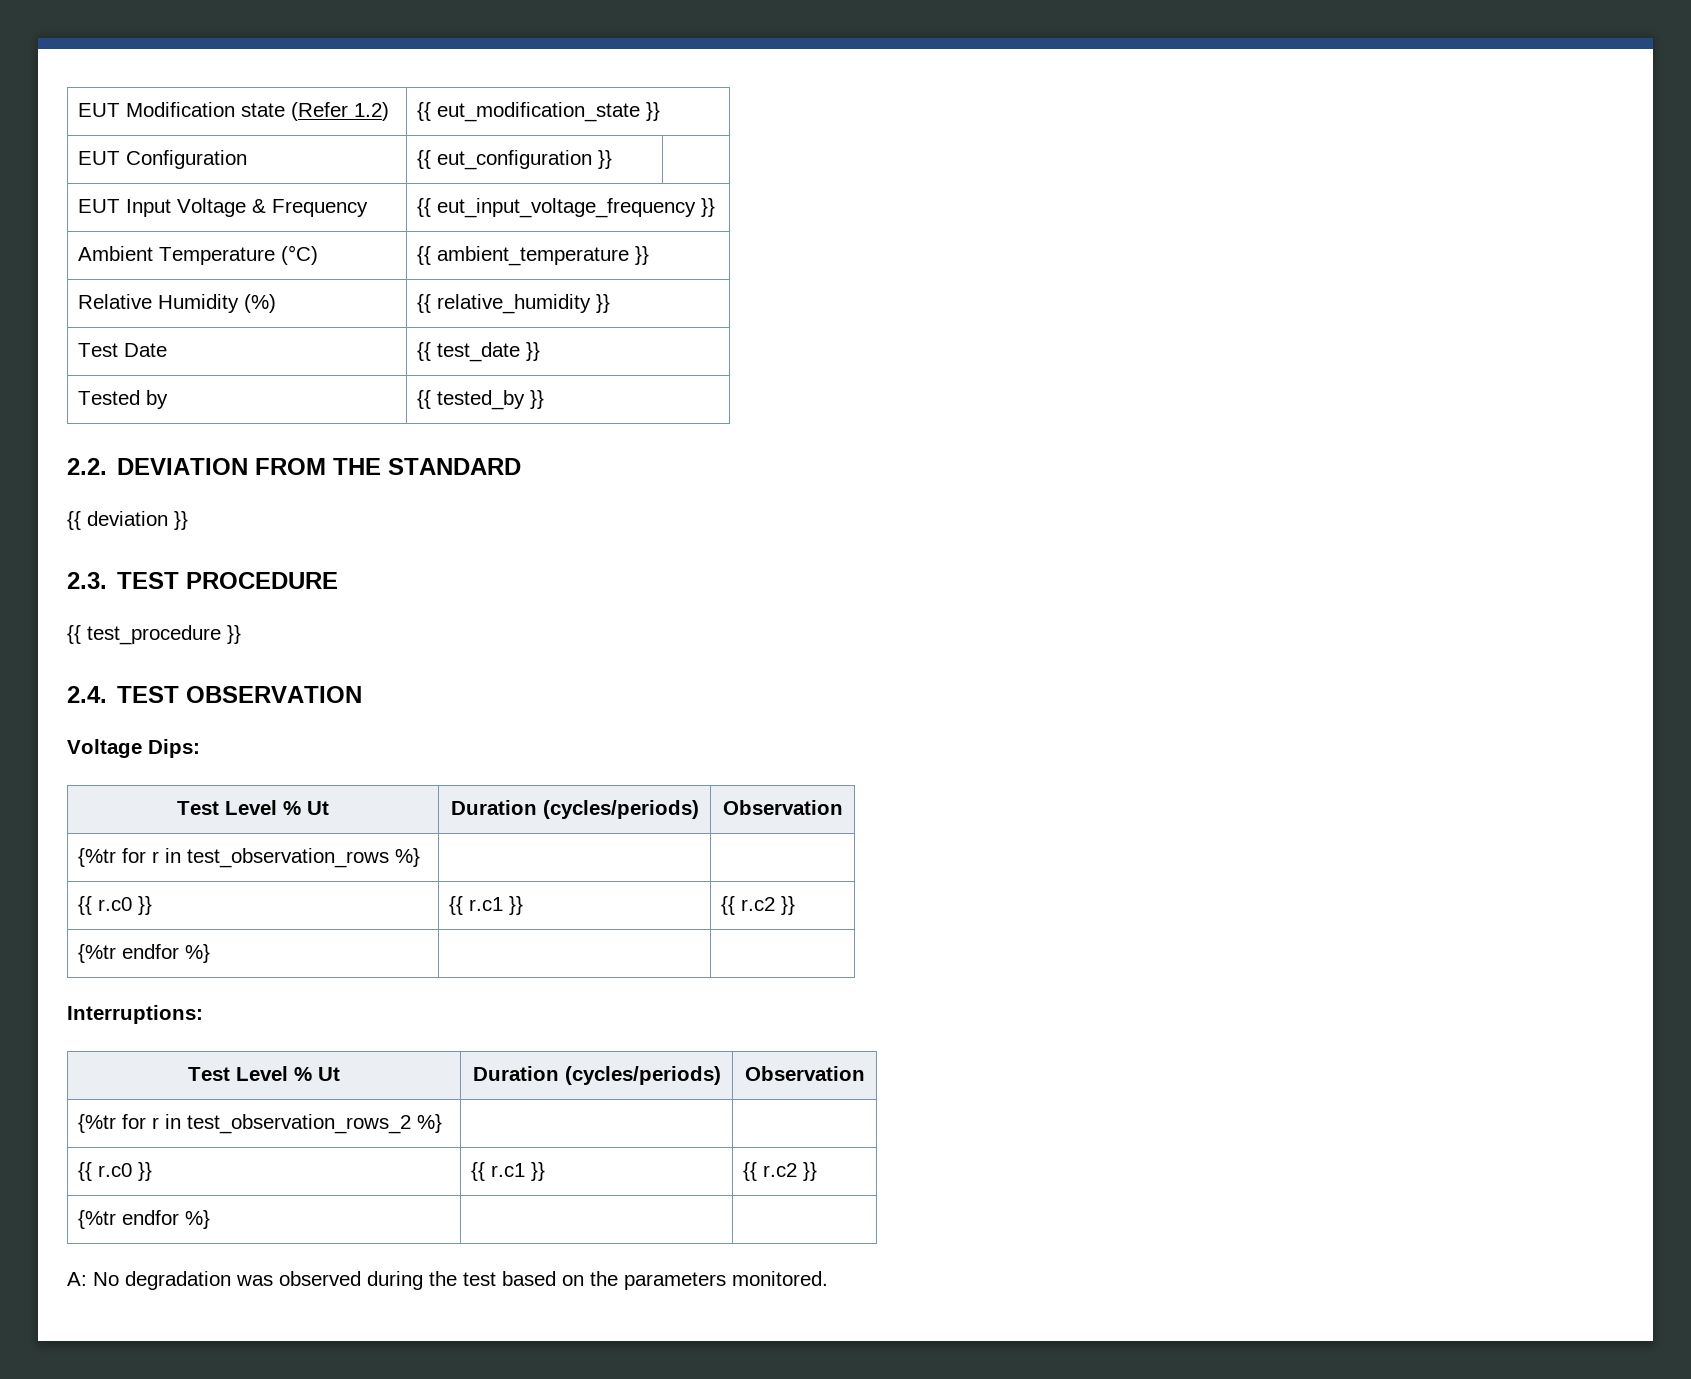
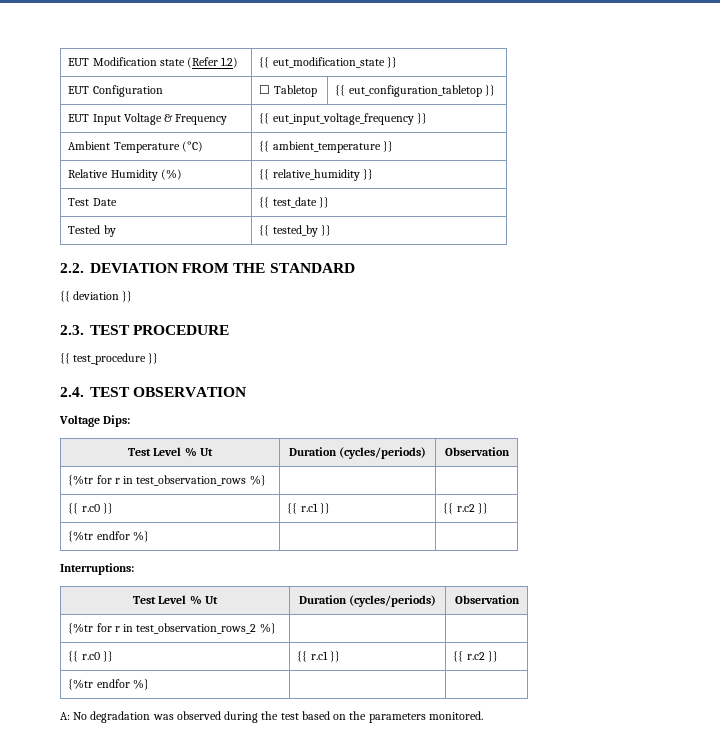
[417,150,613,170] | {{ eut_configuration }} | -> [259,85,317,97] [335,85,495,97] | ☐ Tabletop | {{ eut_configuration_tabletop }}

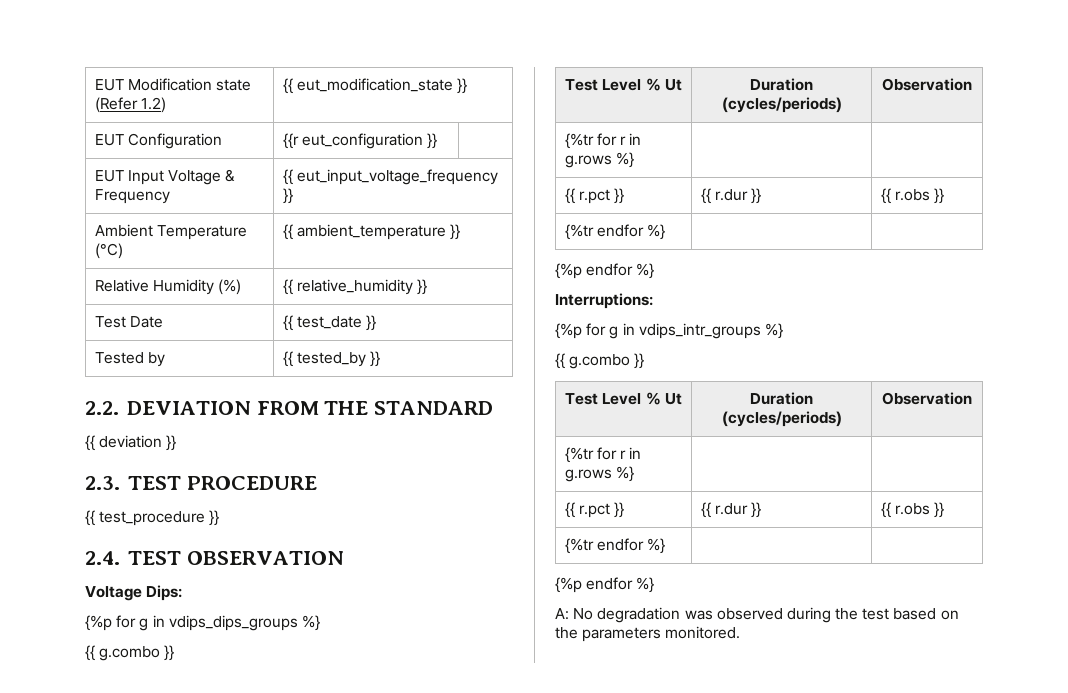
[259,85,317,97] [335,85,495,97] ☐ Tabletop | {{ eut_configuration_tabletop }} -> [282,133,438,149] {{r eut_configuration }} |
(131, 421) none -> [85,615,320,631] [85,645,175,661] // {%p for g in vdips_dips_groups %} // {{ g.combo }}
[136,475,266,486] [68,503,113,514] [287,503,330,514] [443,503,488,514] [68,531,149,542] [60,563,134,575] test_observation_rows %} | | // {{ r.c0 }} | {{ r.c1 }} | {{ r.c2 }} // {%tr endfor %} | | // Interruptions: -> [564,152,634,168] [564,188,625,204] [700,188,762,204] [880,188,945,204] [564,224,666,240] [555,263,655,279] [555,293,653,309] [555,323,783,339] [555,353,645,369] g.rows %} | | // {{ r.pct }} | {{ r.dur }} | {{ r.obs }} // {%tr endfor %} | | // {%p endfor %} // Interruptions: // {%p for g in vdips_intr_groups %} // {{ g.combo }}
[136,623,276,634] [68,651,113,662] [297,651,340,662] [453,651,498,662] [68,679,149,690] test_observation_rows_2 %} | | // {{ r.c0 }} | {{ r.c1 }} | {{ r.c2 }} // {%tr endfor %} | | -> [564,466,634,482] [564,502,625,518] [700,502,762,518] [880,502,945,518] [564,538,666,554] [555,577,655,593] g.rows %} | | // {{ r.pct }} | {{ r.dur }} | {{ r.obs }} // {%tr endfor %} | | // {%p endfor %}

